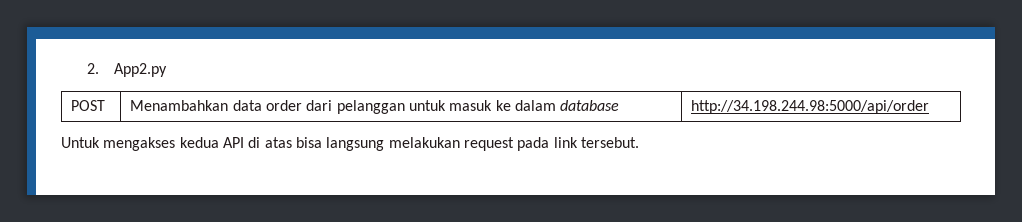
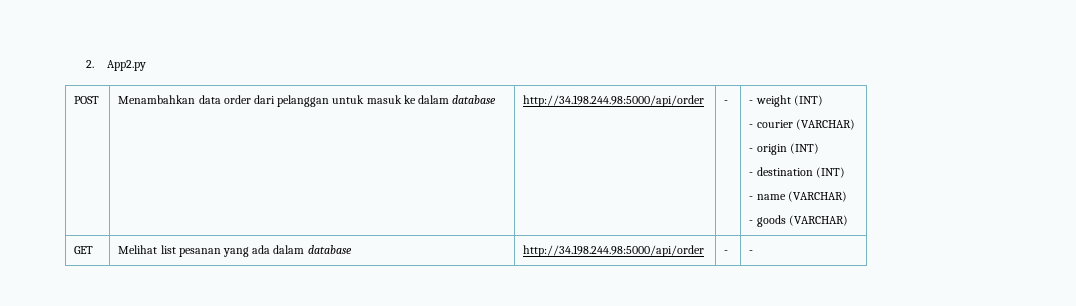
[61,137,639,151] // Untuk mengakses kedua API di atas bisa langsung melakukan request pada link tersebut. -> [724,100,729,104] [749,95,823,107] [749,119,855,130] [749,143,819,155] [749,167,845,178] [749,191,847,202] [749,215,848,227] [74,246,94,254] [118,245,352,257] [523,245,705,257] [724,250,729,254] [749,250,754,254] | - | - weight (INT) // - courier (VARCHAR) // - origin (INT) // - destination (INT) // - name (VARCHAR) // - goods (VARCHAR) // GET | Melihat list pesanan yang ada dalam database | http://34.198.244.98:5000/api/order | - | -

